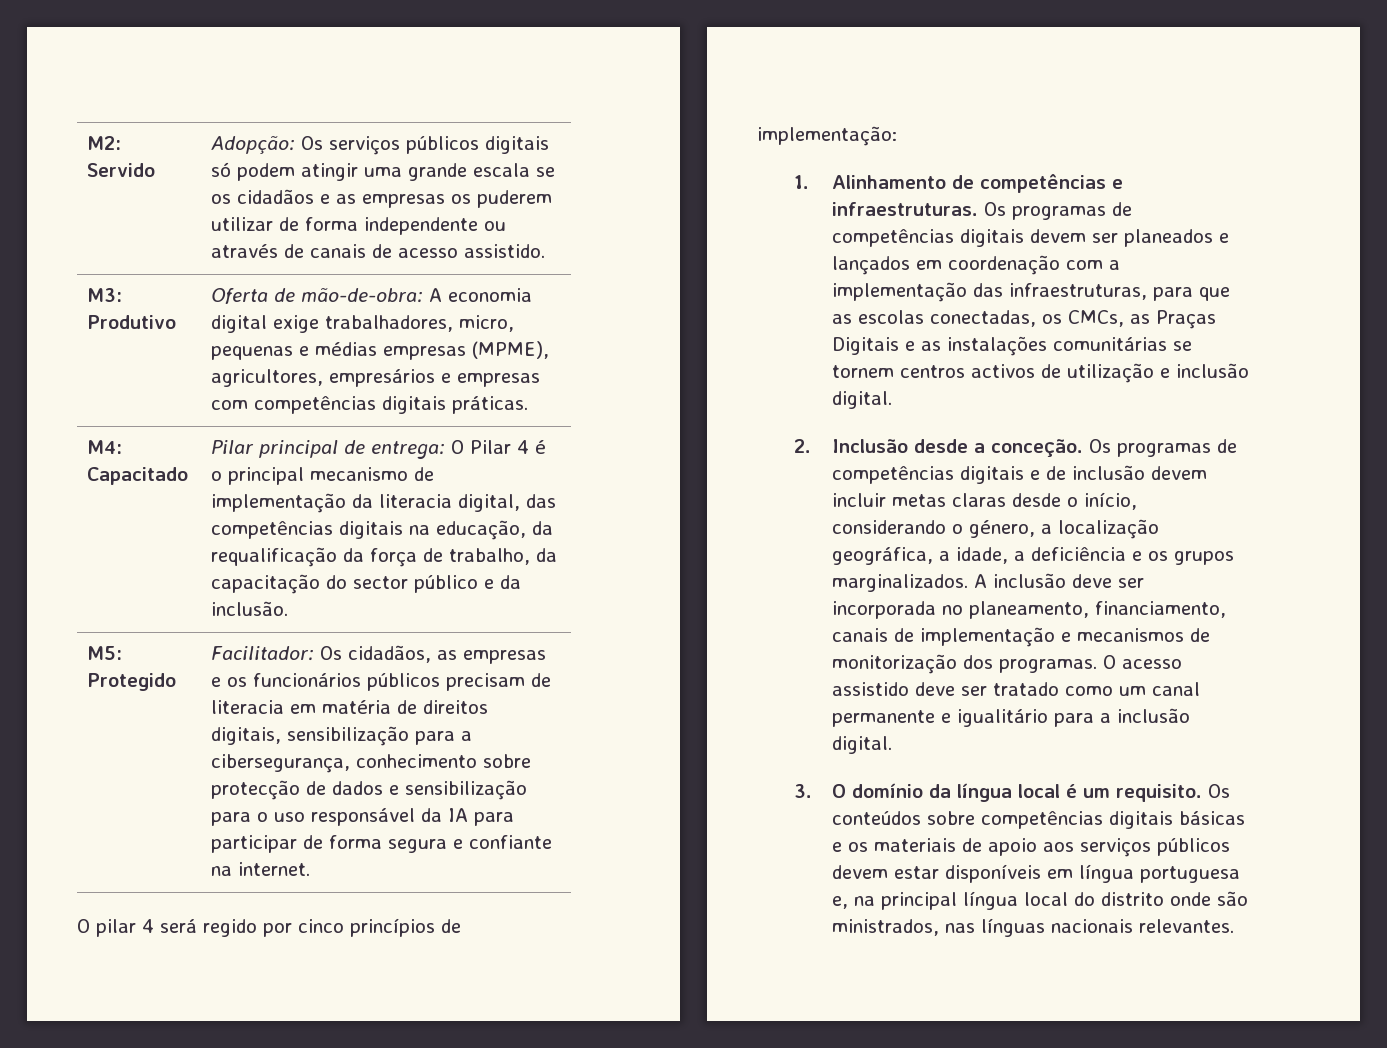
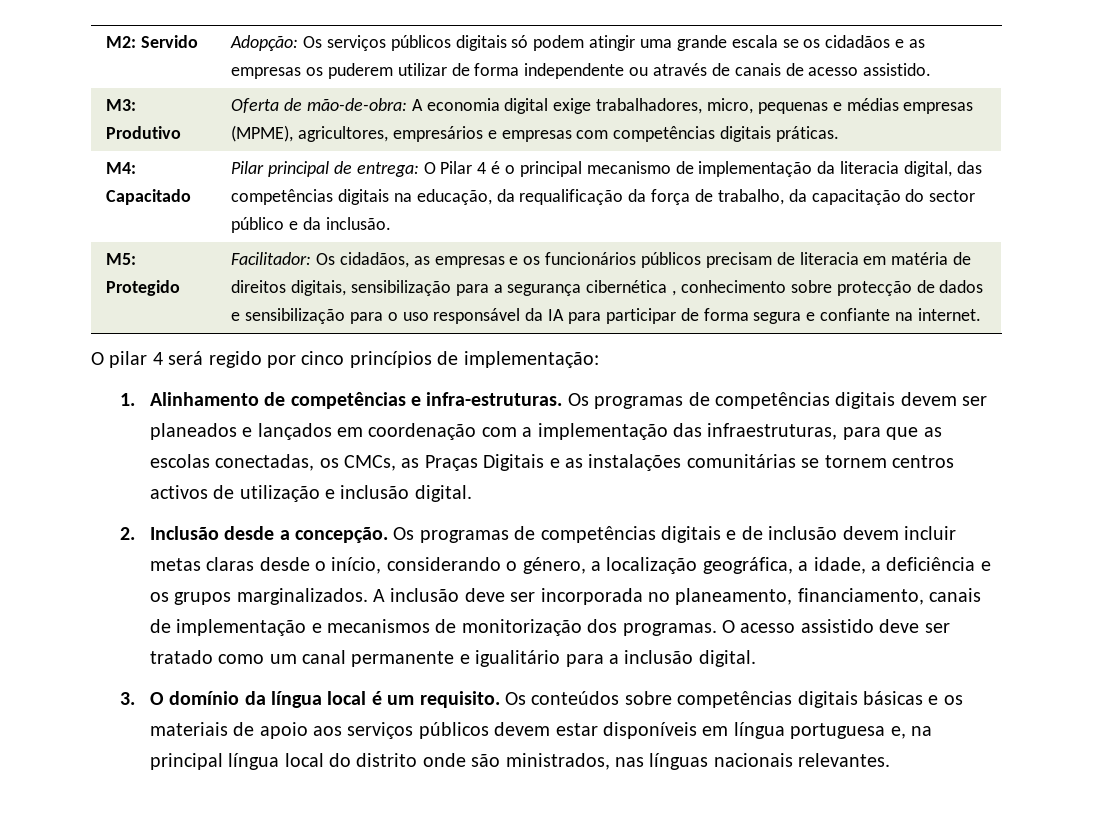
[211,754,351,773] cibersegurança, -> [507,280,677,296] segurança cibernética ,
[831,202,978,216] infraestruturas. -> [426,392,563,406] infra-estruturas.
[990,439,1083,457] conceção. -> [295,527,389,543] concepção.

